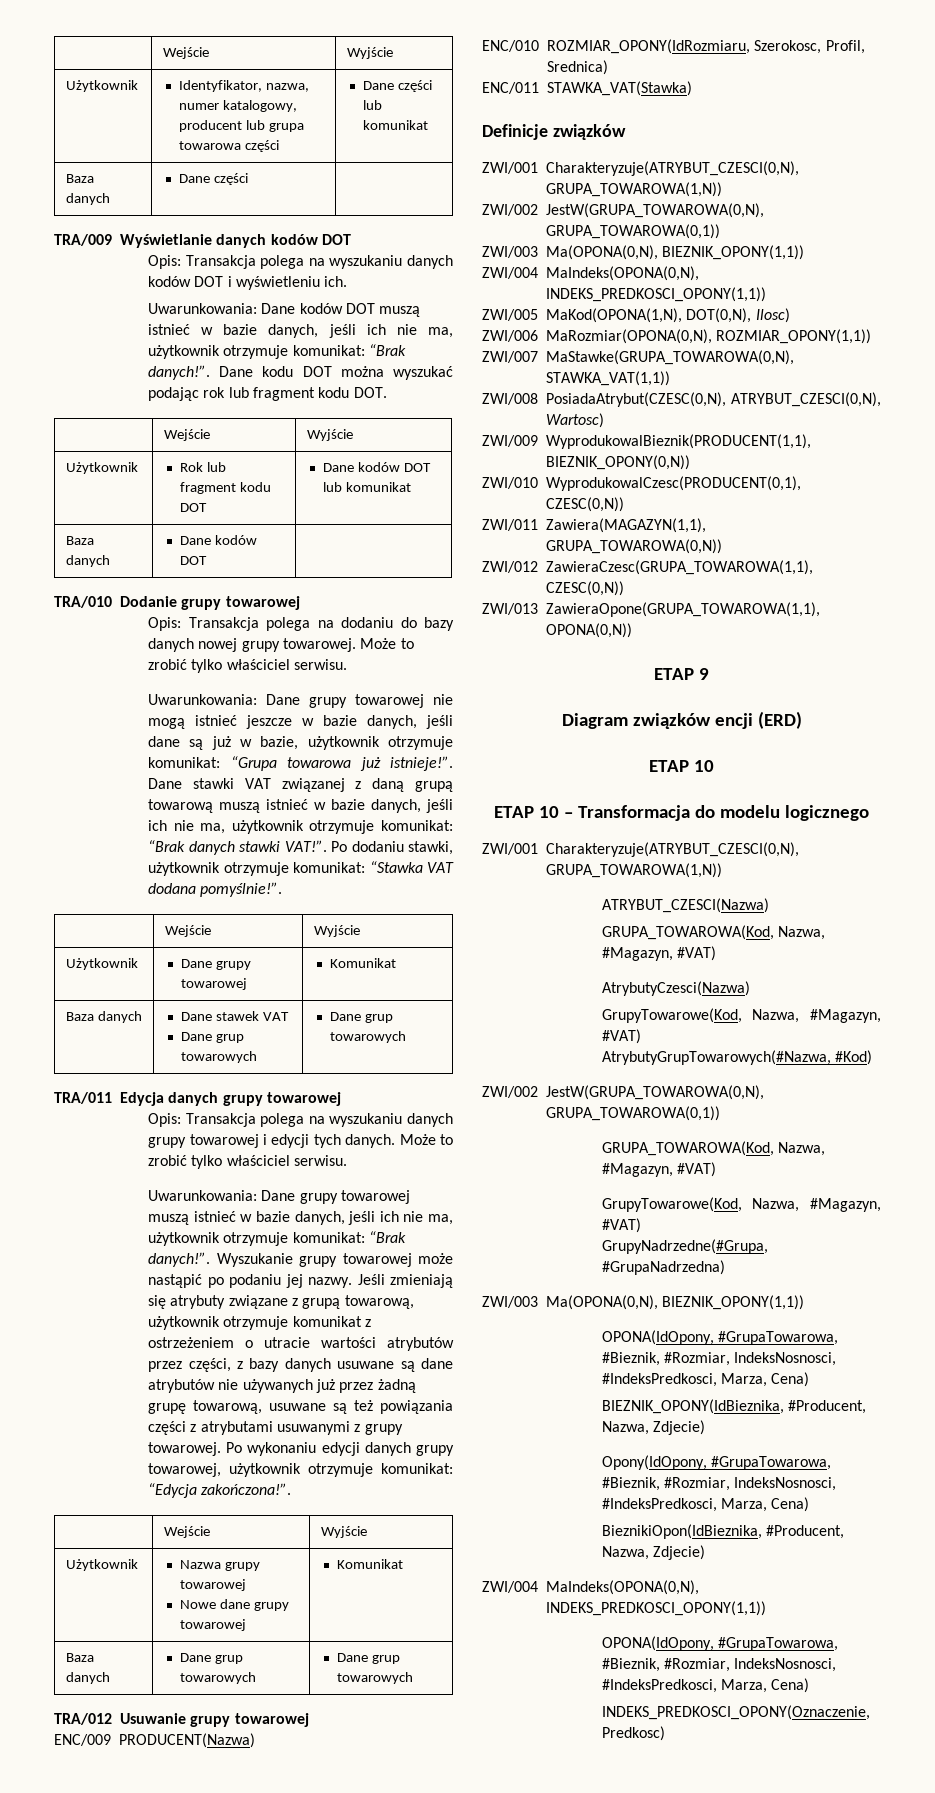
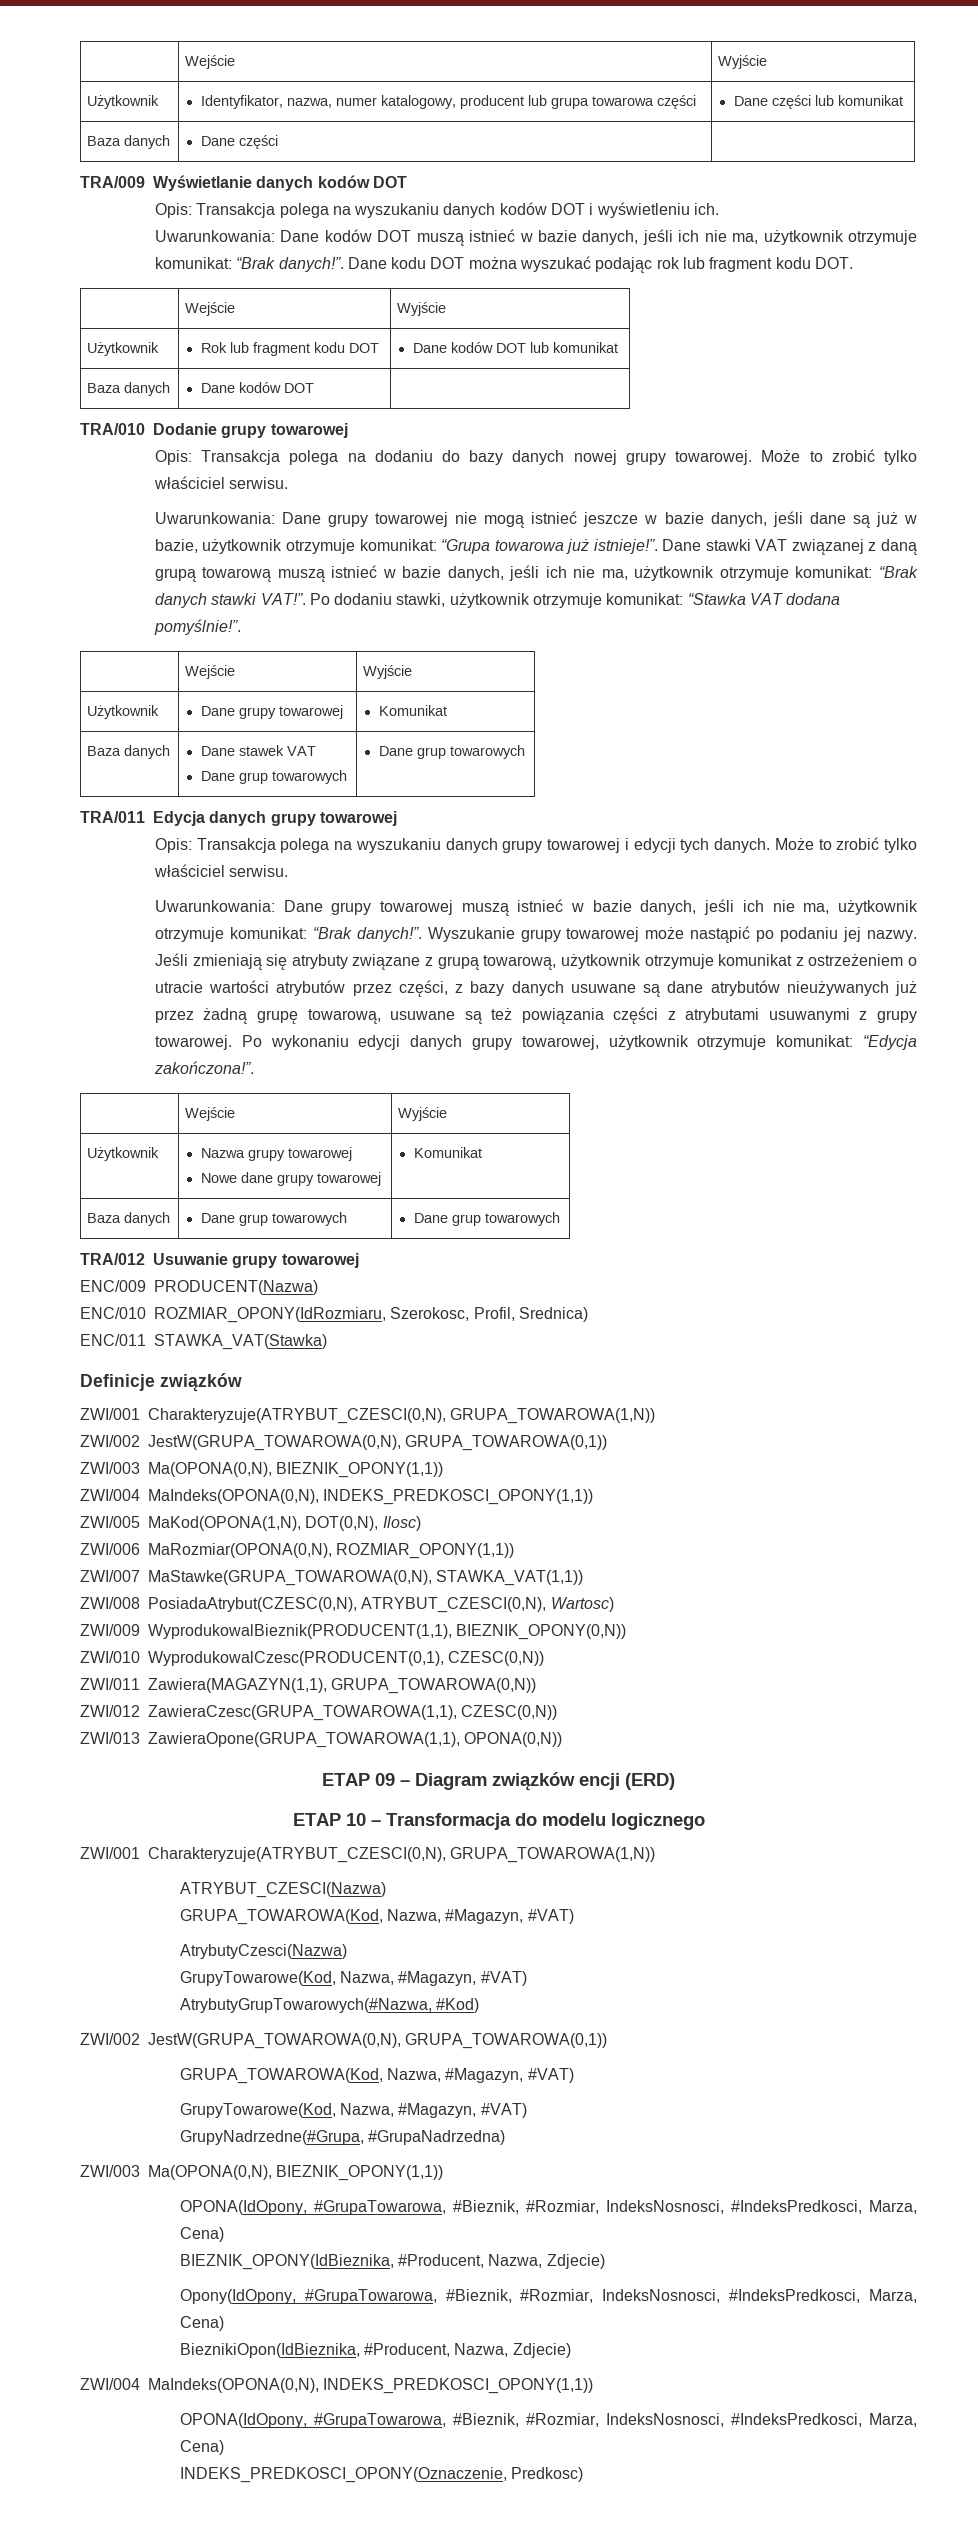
[218,1379,313,1393] nie używanych -> [786,981,889,996] nieużywanych
[698,668,709,680] 9 // -> [375,1773,410,1786] 09 –
[494,806,560,818] // ETAP 10 -> (366, 1819) none

